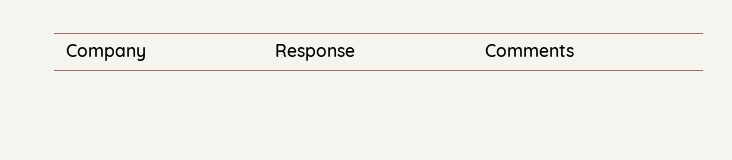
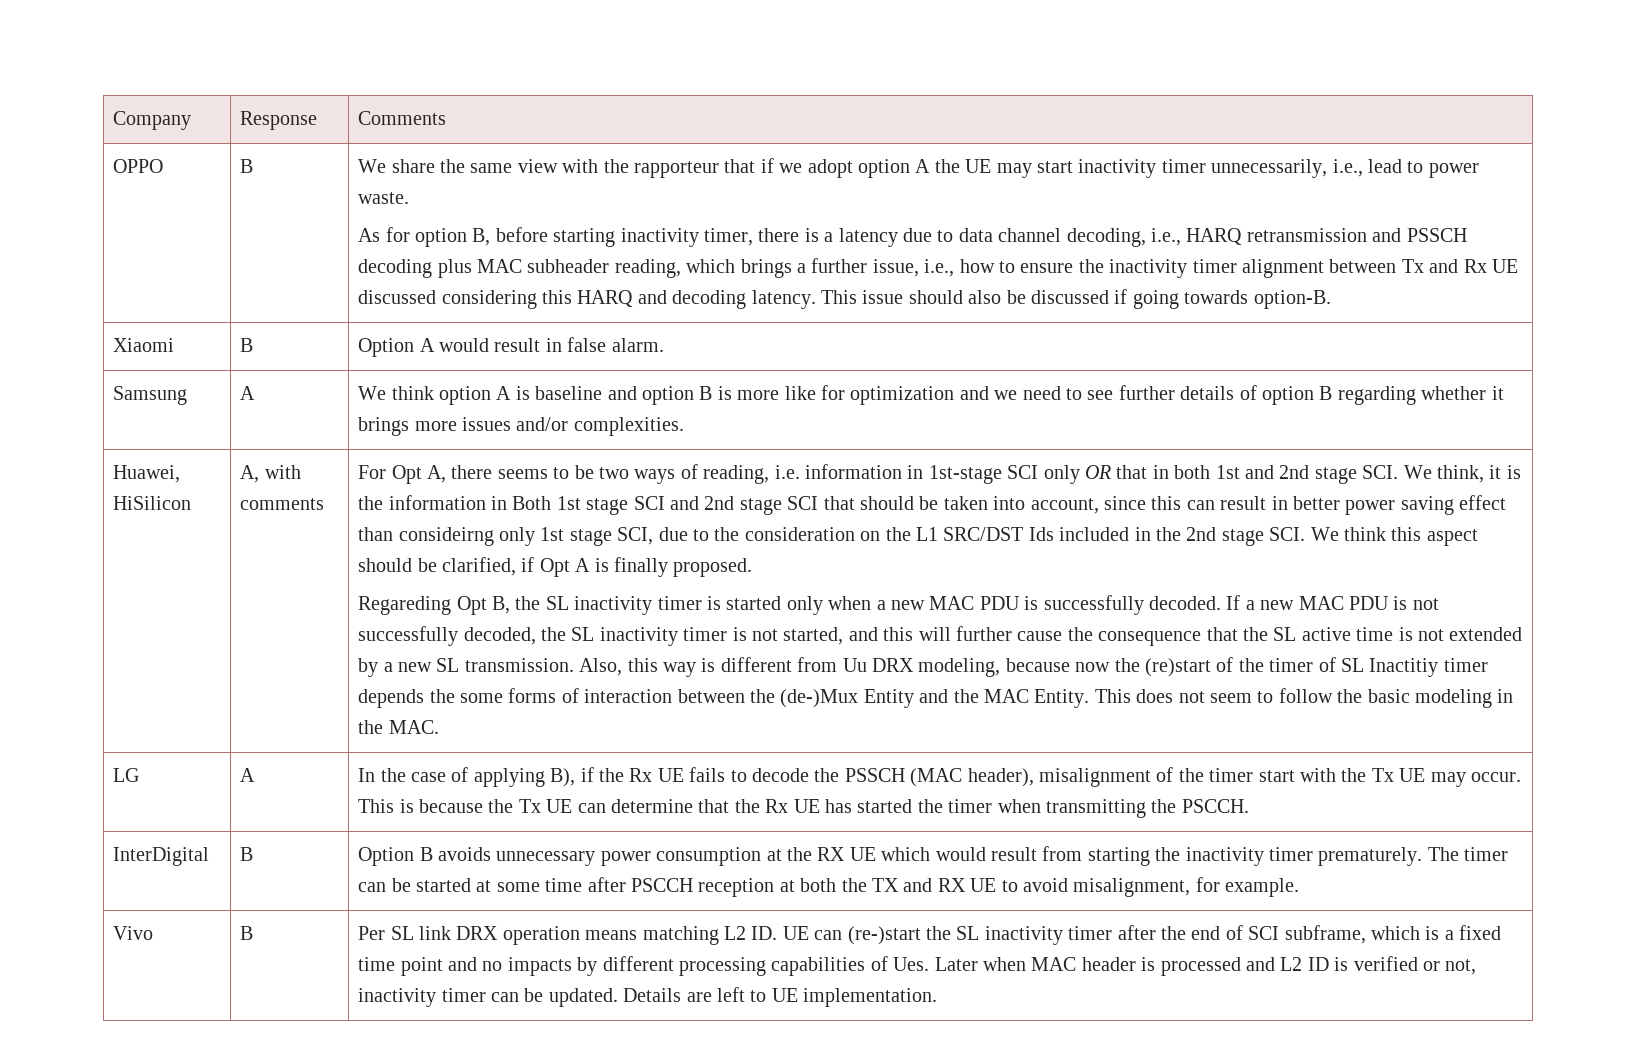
(574, 50) none -> [113,159,164,173] [240,159,254,173] [358,158,1479,178] [358,192,410,204] [358,227,1467,247] [358,258,1519,278] [358,289,1331,309] [113,338,175,352] [240,338,254,352] [358,337,664,357] [113,386,188,405] [240,386,256,400] [358,385,1504,405] [358,417,684,436] [113,465,181,483] [113,496,192,510] [240,465,301,483] [240,498,325,510] [358,464,1521,484] [358,495,1507,515] [358,527,1478,546] [358,557,753,577] [358,595,1439,615] [358,626,1523,646] [358,657,1488,677] [358,688,1514,708] [358,720,439,734] [113,768,140,782] [240,768,256,782] [358,767,1522,787] [358,799,1249,818] [113,847,210,866] [240,847,254,861] [358,846,1509,866] [358,877,1300,897] [113,926,154,940] [240,926,254,940] [358,925,1502,945] [358,956,1477,976] [358,987,938,1007] // OPPO | B | We share the same view with the rapporteur that if we adopt option A the UE may start inactivity timer unnecessarily, i.e., lead to power waste. // As for option B, before starting inactivity timer, there is a latency due to data channel decoding, i.e., HARQ retransmission and PSSCH decoding plus MAC subheader reading, which brings a further issue, i.e., how to ensure the inactivity timer alignment between Tx and Rx UE discussed considering this HARQ and decoding latency. This issue should also be discussed if going towards option-B. // Xiaomi | B | Option A would result in false alarm. // Samsung | A | We think option A is baseline and option B is more like for optimization and we need to see further details of option B regarding whether it brings more issues and/or complexities. // Huawei, HiSilicon | A, with comments | For Opt A, there seems to be two ways of reading, i.e. information in 1st-stage SCI only OR that in both 1st and 2nd stage SCI. We think, it is the information in Both 1st stage SCI and 2nd stage SCI that should be taken into account, since this can result in better power saving effect than consideirng only 1st stage SCI, due to the consideration on the L1 SRC/DST Ids included in the 2nd stage SCI. We think this aspect should be clarified, if Opt A is finally proposed. // Regareding Opt B, the SL inactivity timer is started only when a new MAC PDU is successfully decoded. If a new MAC PDU is not successfully decoded, the SL inactivity timer is not started, and this will further cause the consequence that the SL active time is not extended by a new SL transmission. Also, this way is different from Uu DRX modeling, because now the (re)start of the timer of SL Inactitiy timer depends the some forms of interaction between the (de-)Mux Entity and the MAC Entity. This does not seem to follow the basic modeling in the MAC. // LG | A | In the case of applying B), if the Rx UE fails to decode the PSSCH (MAC header), misalignment of the timer start with the Tx UE may occur. This is because the Tx UE can determine that the Rx UE has started the timer when transmitting the PSCCH. // InterDigital | B | Option B avoids unnecessary power consumption at the RX UE which would result from starting the inactivity timer prematurely. The timer can be started at some time after PSCCH reception at both the TX and RX UE to avoid misalignment, for example. // Vivo | B | Per SL link DRX operation means matching L2 ID. UE can (re-)start the SL inactivity timer after the end of SCI subframe, which is a fixed time point and no impacts by different processing capabilities of Ues. Later when MAC header is processed and L2 ID is verified or not, inactivity timer can be updated. Details are left to UE implementation.

